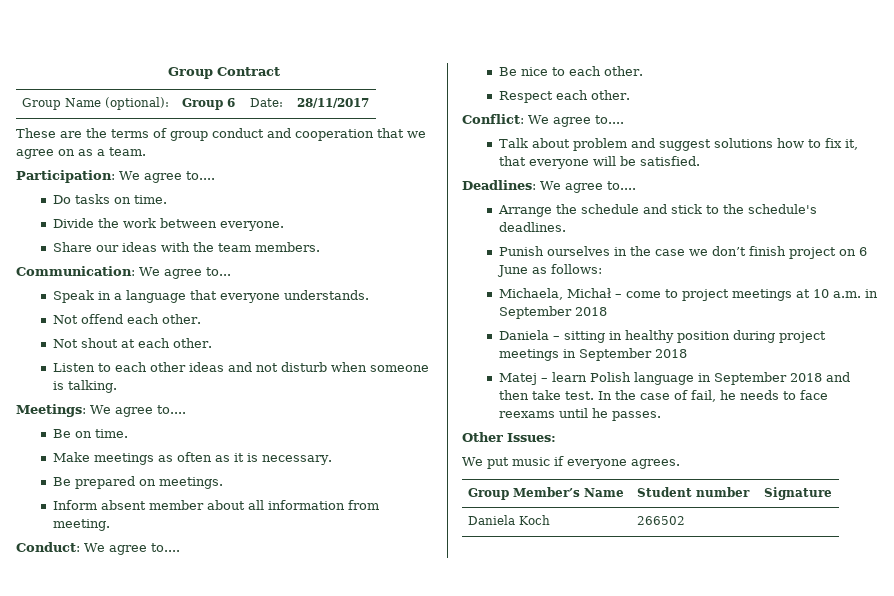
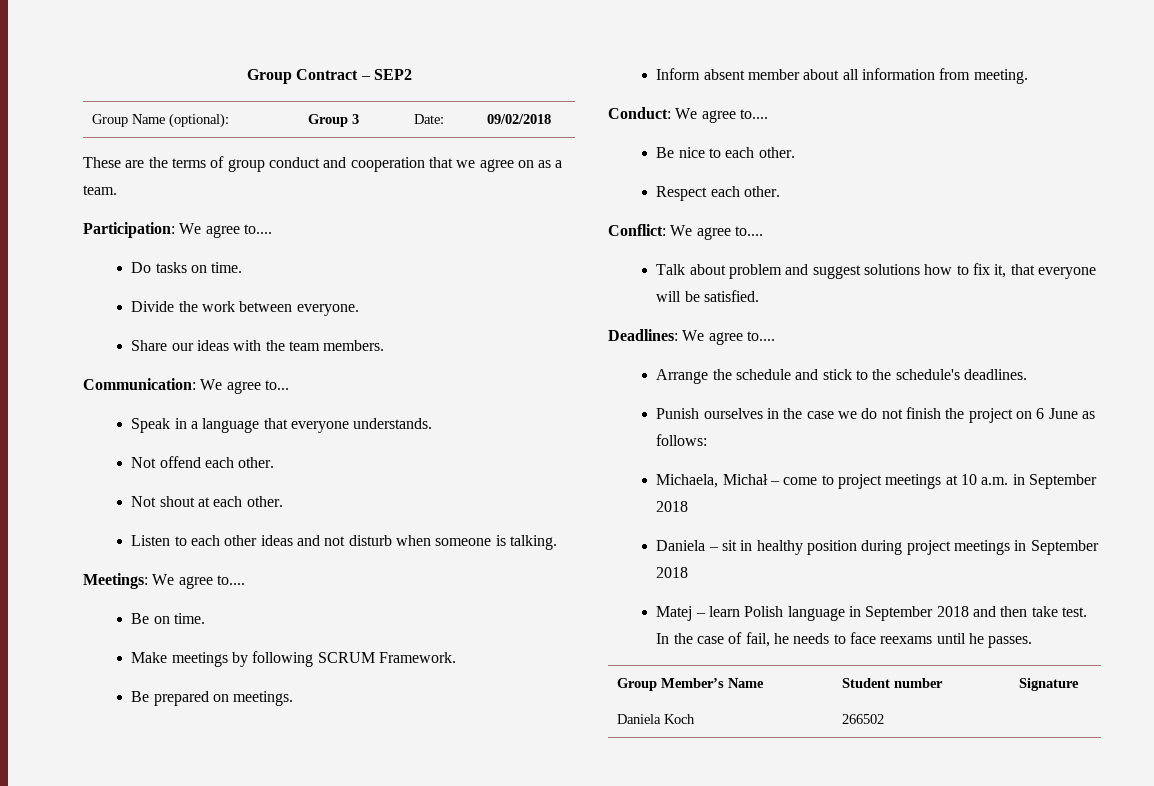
(280, 71) none -> [360,69,412,80] – SEP2
[227,98,236,107] 6 -> [351,114,359,124] 3
[296,98,369,108] 28/11/2017 -> [486,114,551,124] 09/02/2018
[157,452,332,465] as often as it is necessary. -> [232,651,457,667] by following SCRUM Framework.
[711,246,786,256] don’t finish -> [861,407,965,419] do not finish the
[563,331,605,343] sitting -> [722,540,738,551] sit
[462,432,556,442] [462,456,680,469] // Other Issues: // We put music if everyone agrees. -> (1033, 642) none

